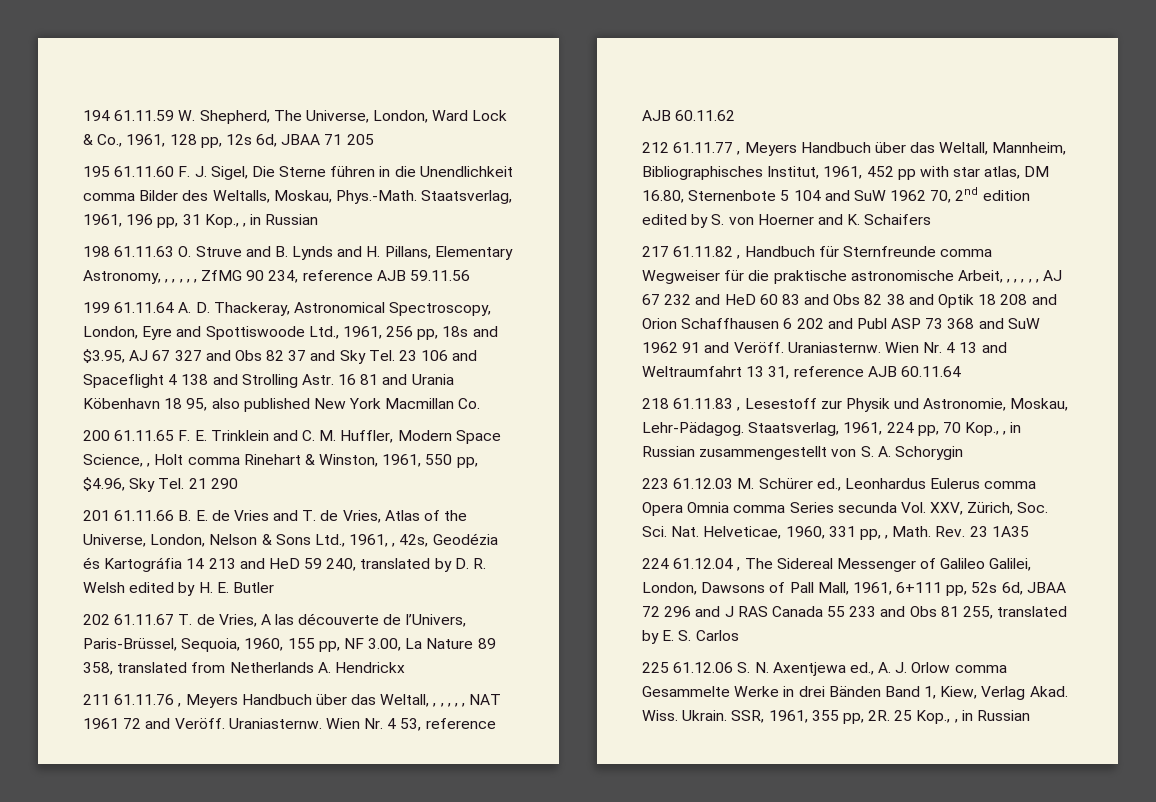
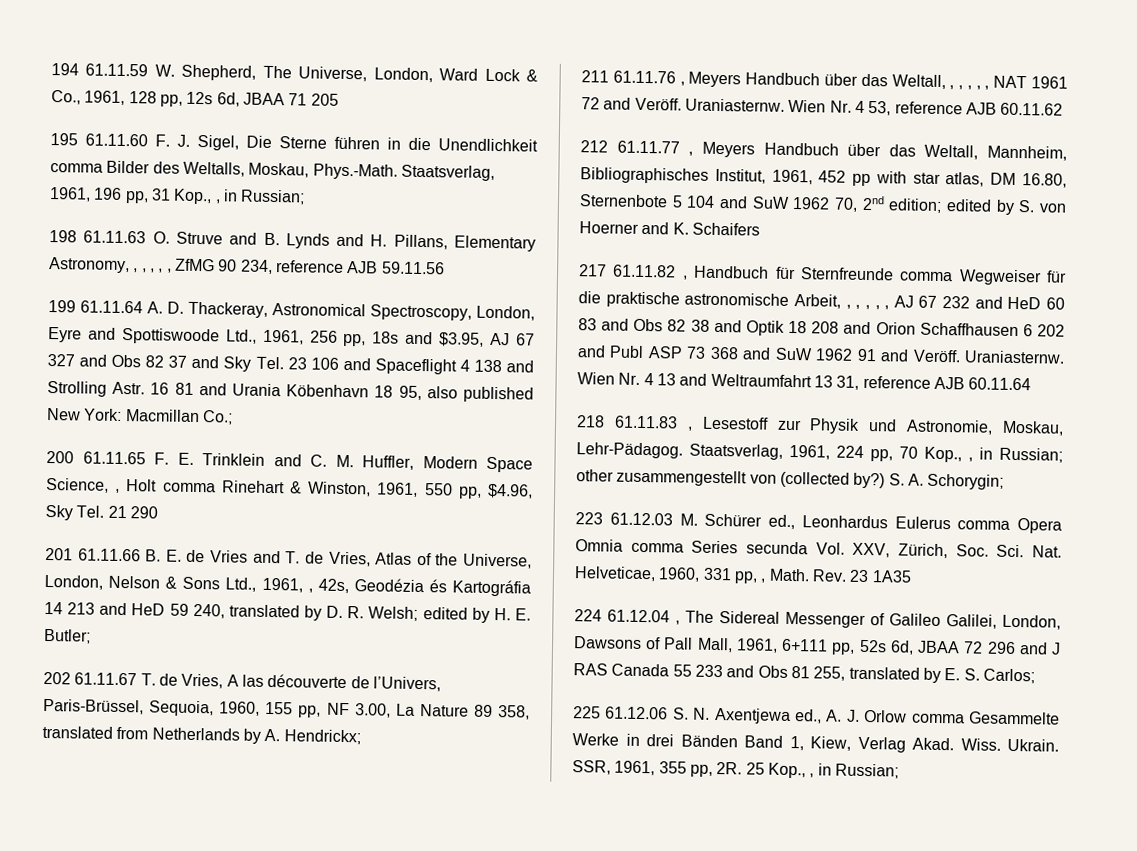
[265,214,319,225] Russian -> [240,189,306,205] Russian;
[349,398,481,409] York Macmillan Co. -> [84,408,233,425] York: Macmillan Co.;
[83,582,125,593] Welsh -> [368,606,419,621] Welsh;
[232,582,274,593] Butler -> [44,628,91,644] Butler;
[317,662,405,673] A. Hendrickx -> [242,728,361,745] by A. Hendrickx;
[982,190,1030,201] edition -> [888,198,943,213] edition;
[642,446,857,460] Russian zusammengestellt von -> [999,447,1063,463] [576,469,886,489] Russian; other zusammengestellt von (collected by?)
[894,446,963,460] Schorygin -> [927,473,1005,490] Schorygin;
[695,630,739,641] Carlos -> [982,668,1035,684] Carlos;
[977,710,1031,721] Russian -> [834,763,899,779] Russian;

